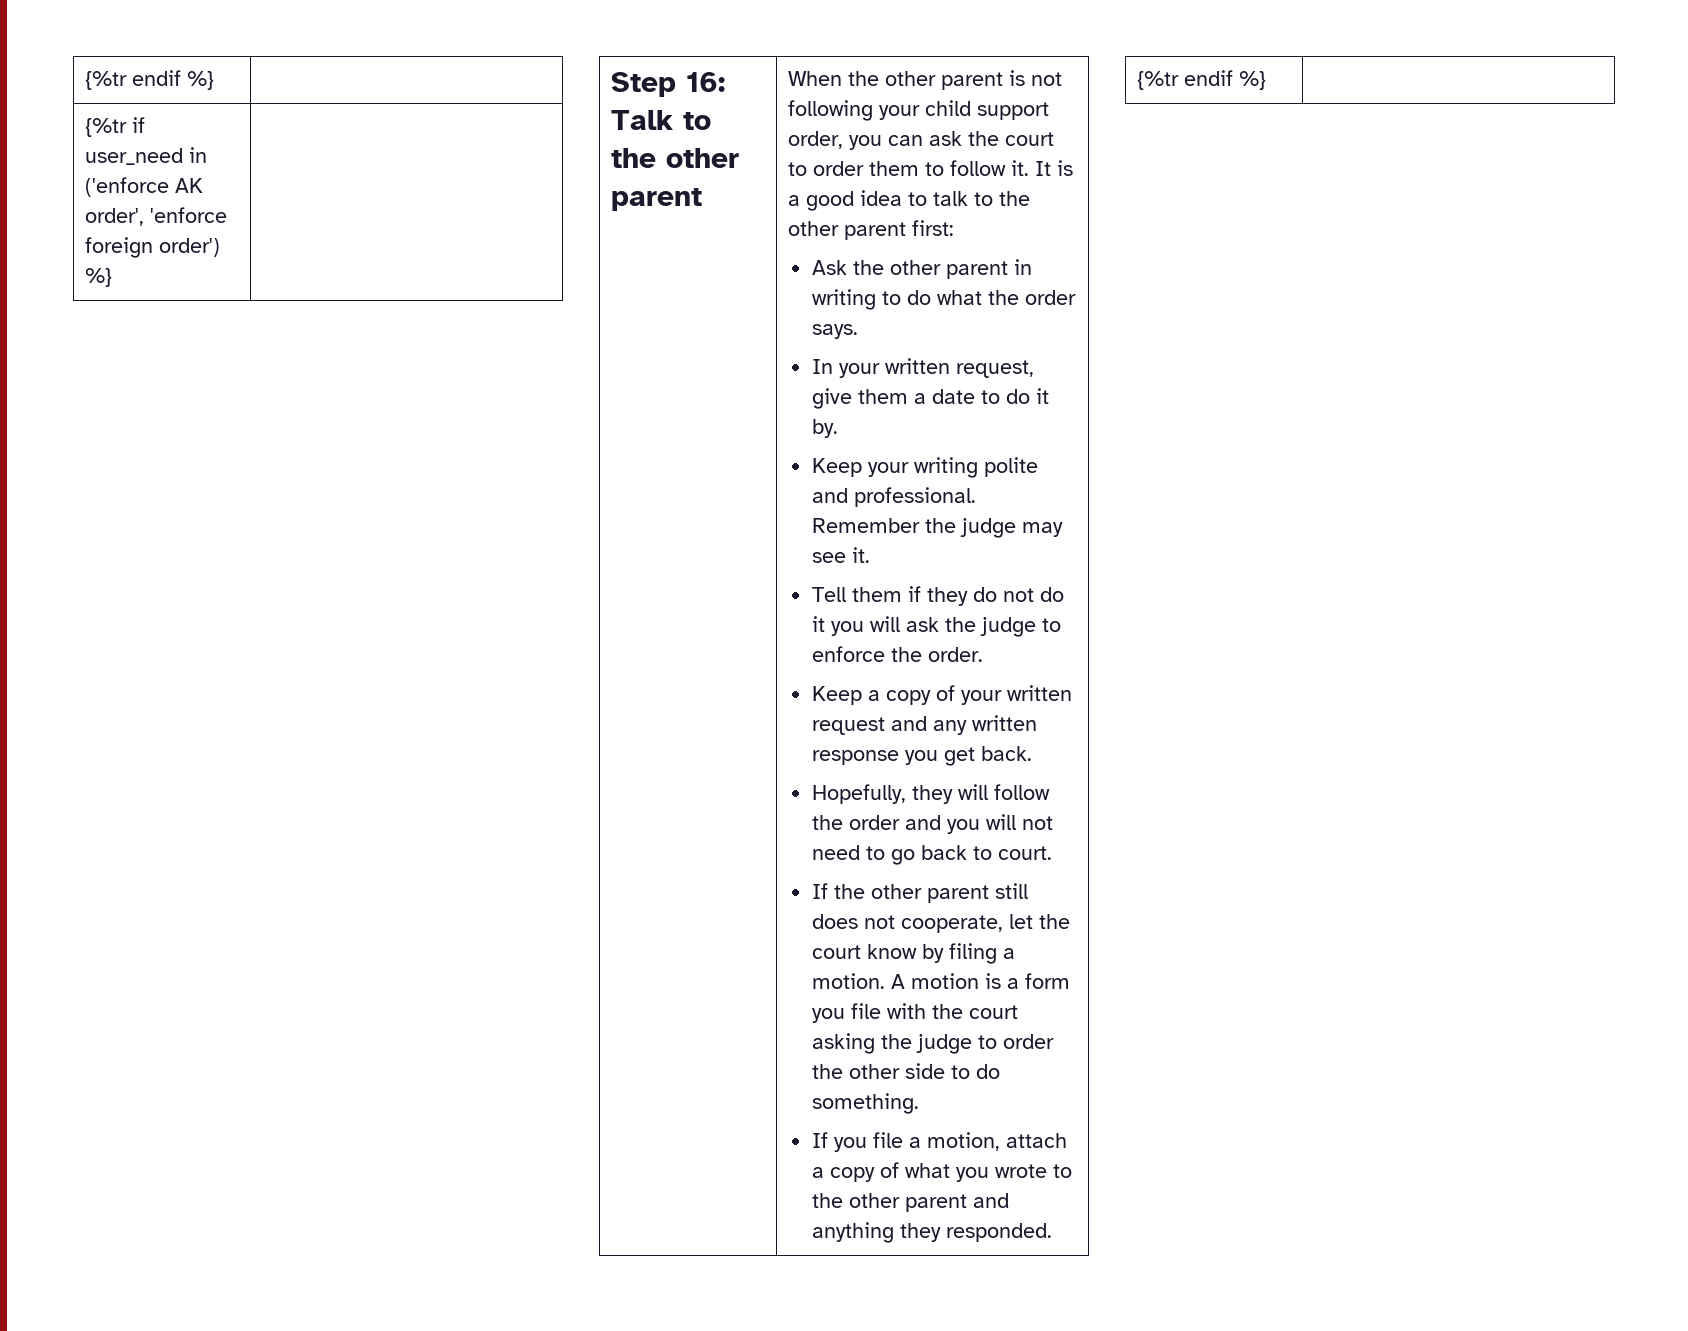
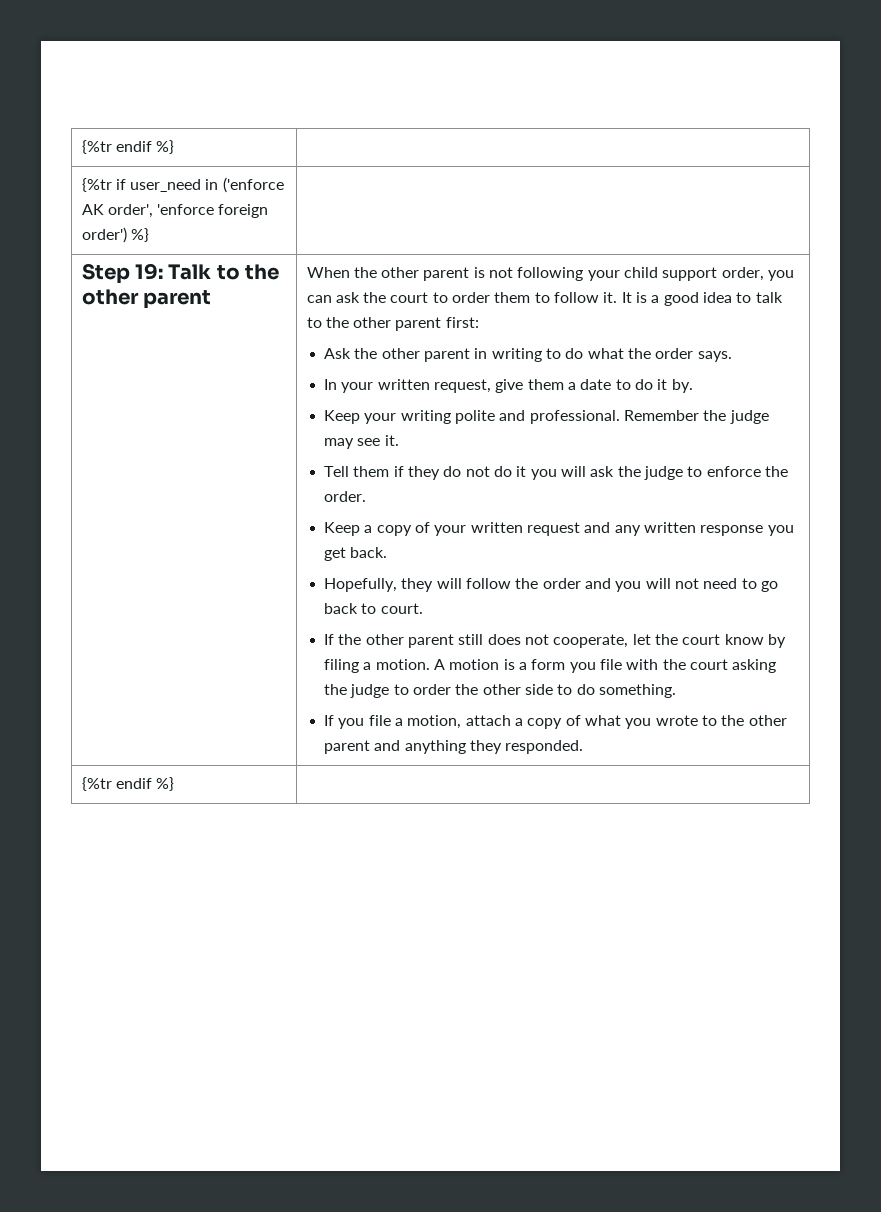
[685,72,725,92] 16: -> [134,263,163,280] 19:

